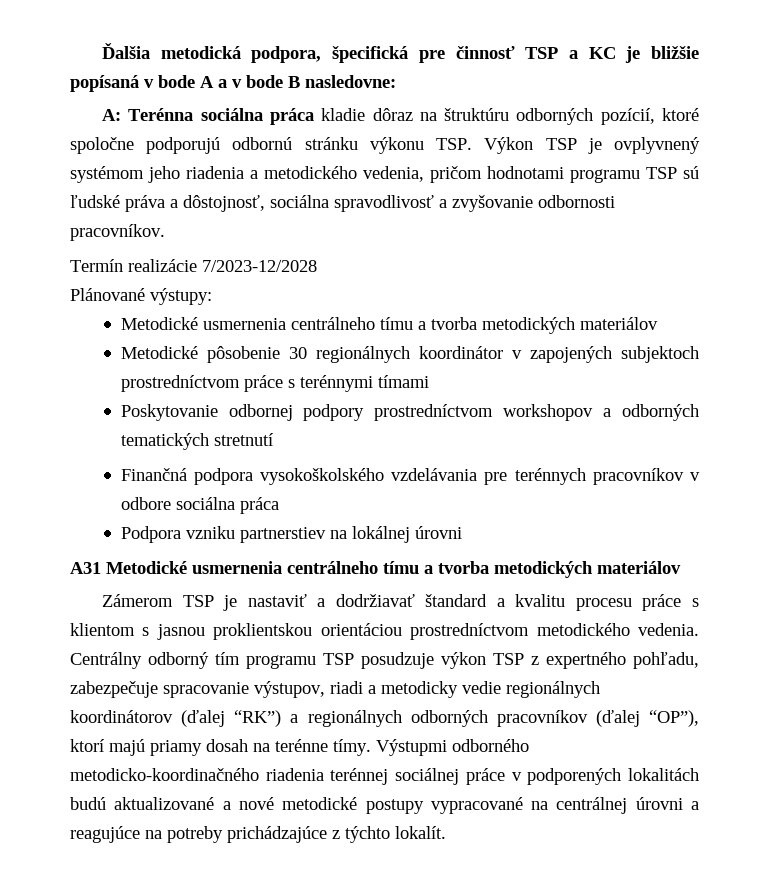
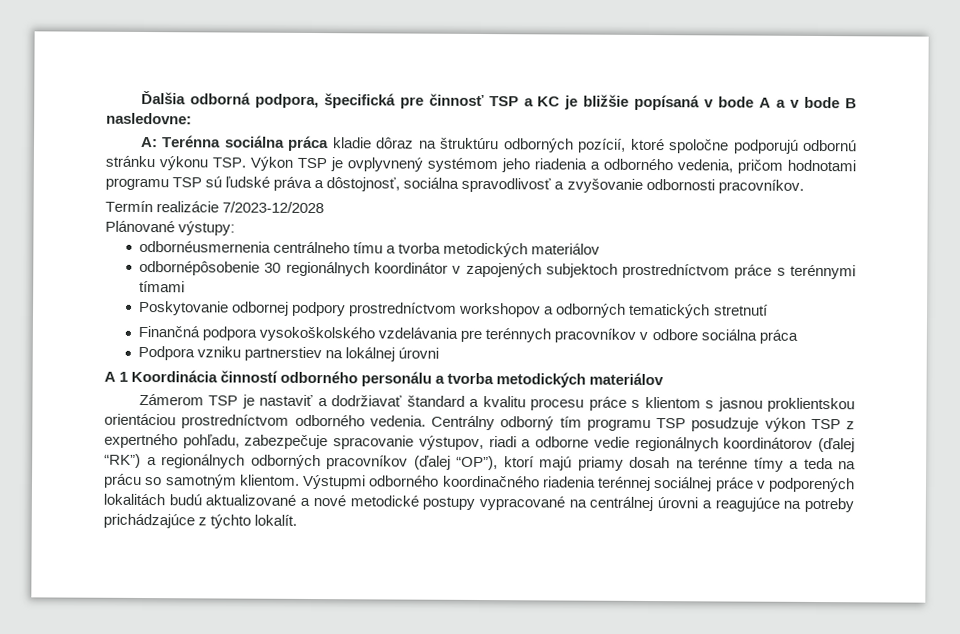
[160,46,241,59] metodická -> [189,92,251,105] odborná
[264,166,357,179] metodického -> [603,158,673,171] odborného
[120,317,658,334] [120,346,280,363] Metodické usmernenia centrálneho tímu a tvorba metodických materiálov // Metodické pôsobenie -> [139,240,601,258] [139,260,261,276] odbornéusmernenia centrálneho tímu a tvorba metodických materiálov // odbornépôsobenie
[70,561,419,574] A31 Metodické usmernenia centrálneho tímu -> [104,369,433,387] A 1 Koordinácia činností odborného personálu
[536,623,630,636] metodického -> [294,414,365,427] odborného
[381,681,458,698] metodicky -> [535,436,590,448] odborne
[333,739,371,756] tímy. -> [753,457,856,472] [103,473,300,489] tímy a teda na prácu so samotným klientom.
[70,768,259,781] metodicko-koordinačného -> [441,475,540,488] koordinačného

